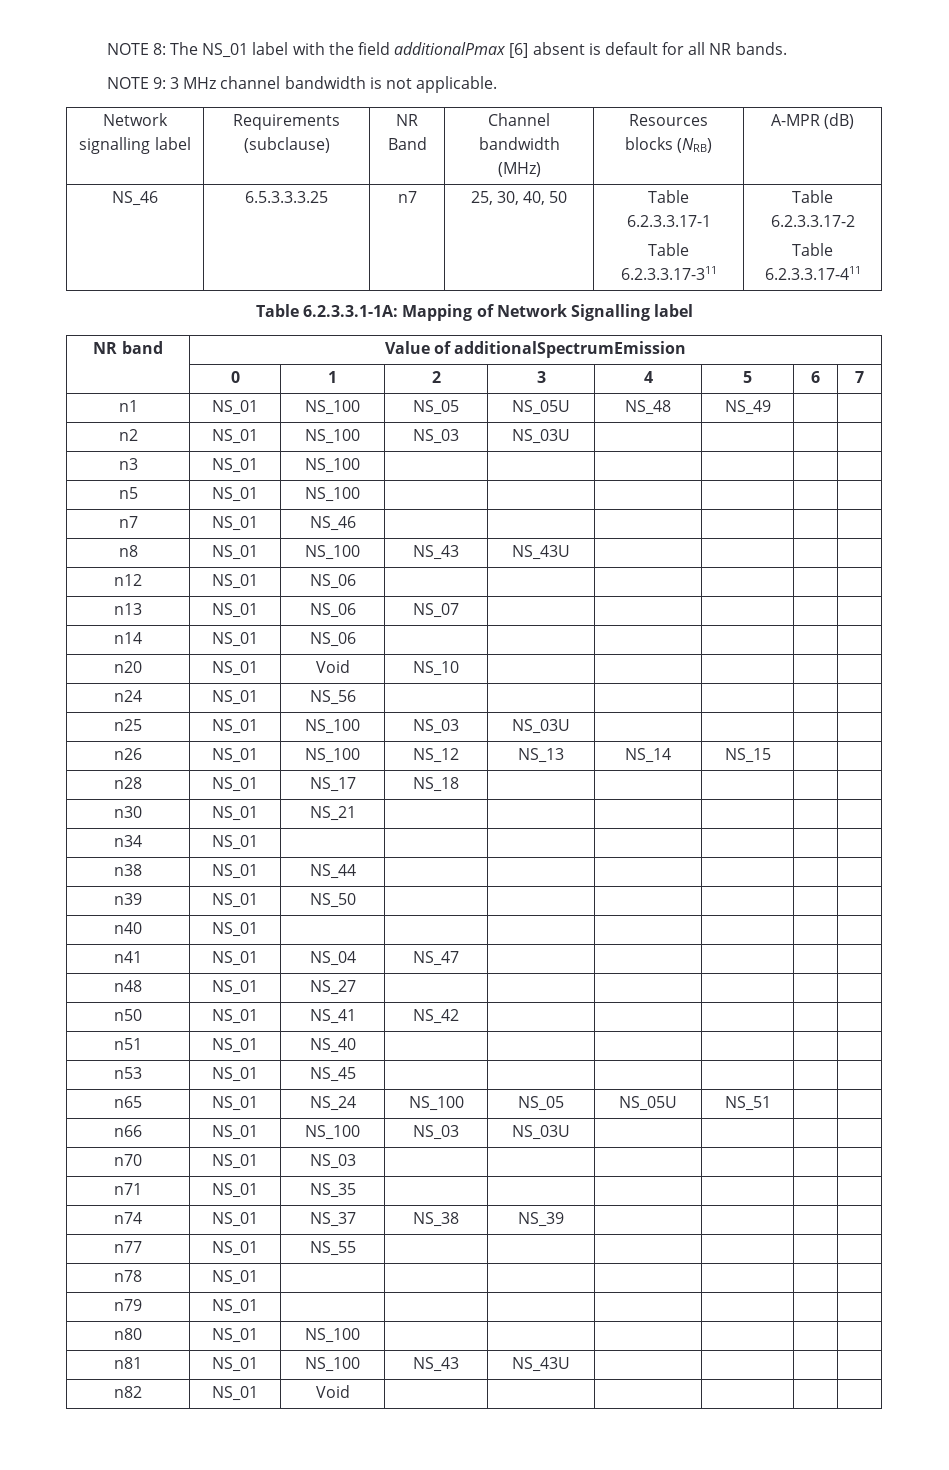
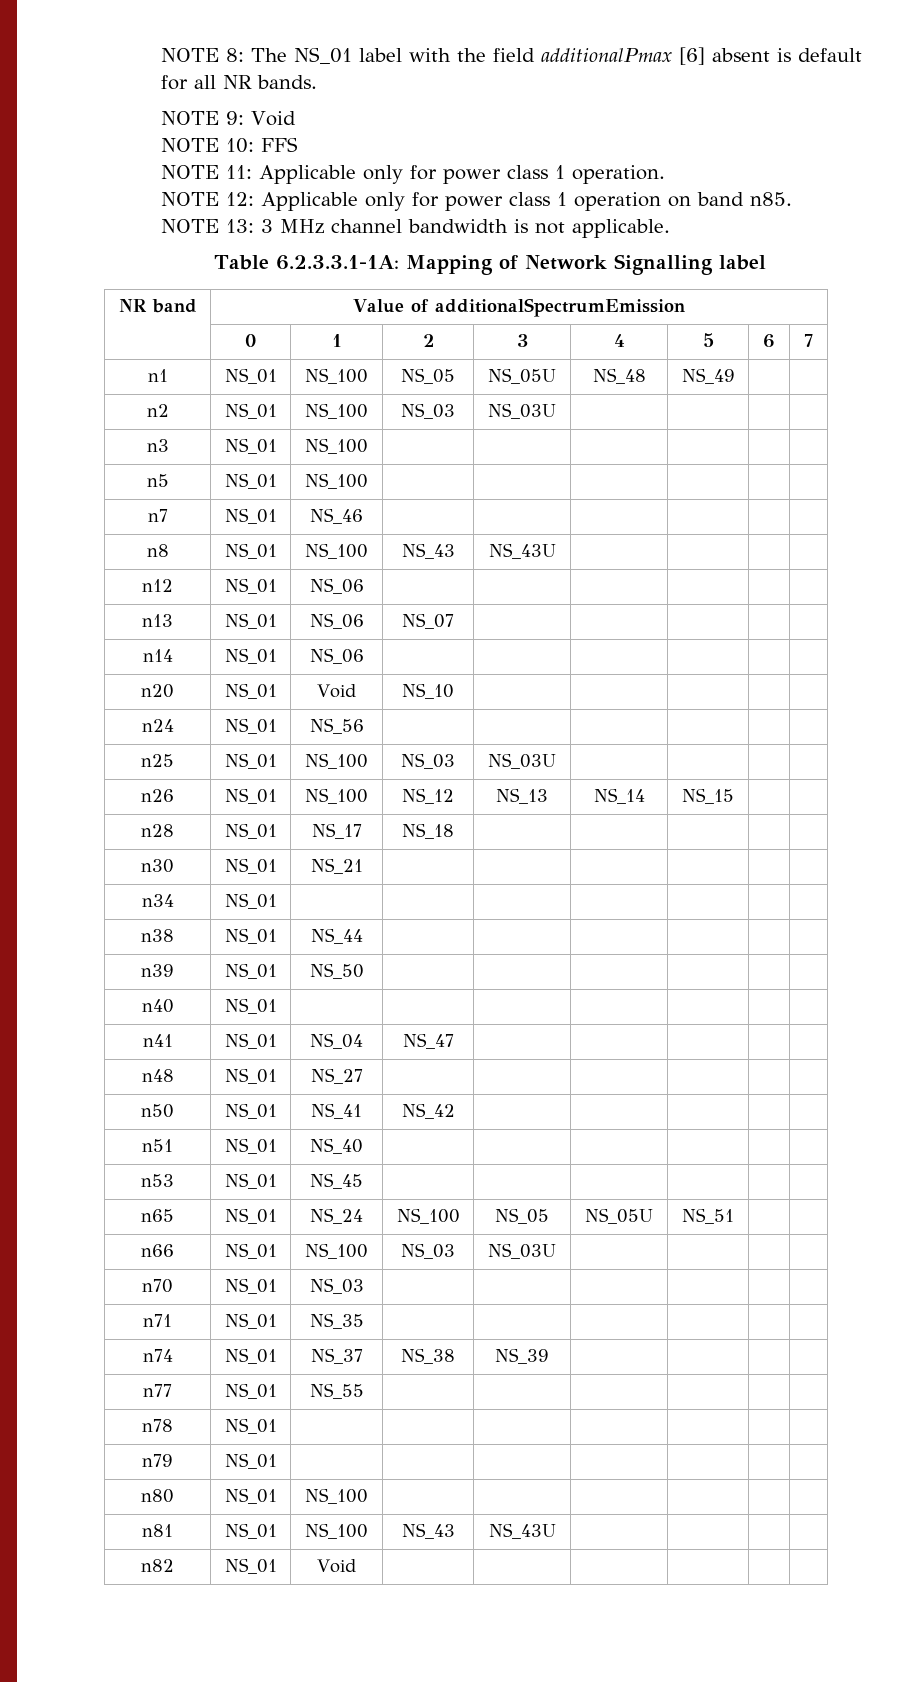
(166, 83) none -> [250,111,296,126] [160,137,298,153] [160,165,665,184] [160,192,792,211] [160,219,254,233] Void // NOTE 10: FFS // NOTE 11: Applicable only for power class 1 operation. // NOTE 12: Applicable only for power class 1 operation on band n85. // NOTE 13:
[103,113,168,126] [79,137,191,154] [233,114,340,130] [243,137,330,153] [396,114,418,126] [387,137,427,150] [488,113,550,126] [478,137,560,150] [497,162,541,177] [629,114,708,126] [624,137,713,153] [770,113,855,129] [112,191,158,206] [245,191,328,203] [397,191,417,203] [470,191,568,205] [648,190,690,203] [626,215,711,227] [648,243,690,256] [620,266,717,280] [792,190,834,203] [770,215,855,227] [792,243,834,256] [764,266,861,280] // Network signalling label | Requirements (subclause) | NR Band | Channel bandwidth (MHz) | Resources blocks (NRB) | A-MPR (dB) // NS_46 | 6.5.3.3.3.25 | n7 | 25, 30, 40, 50 | Table 6.2.3.3.17-1 // Table 6.2.3.3.17-311 | Table 6.2.3.3.17-2 // Table 6.2.3.3.17-411 -> (670, 228) none

